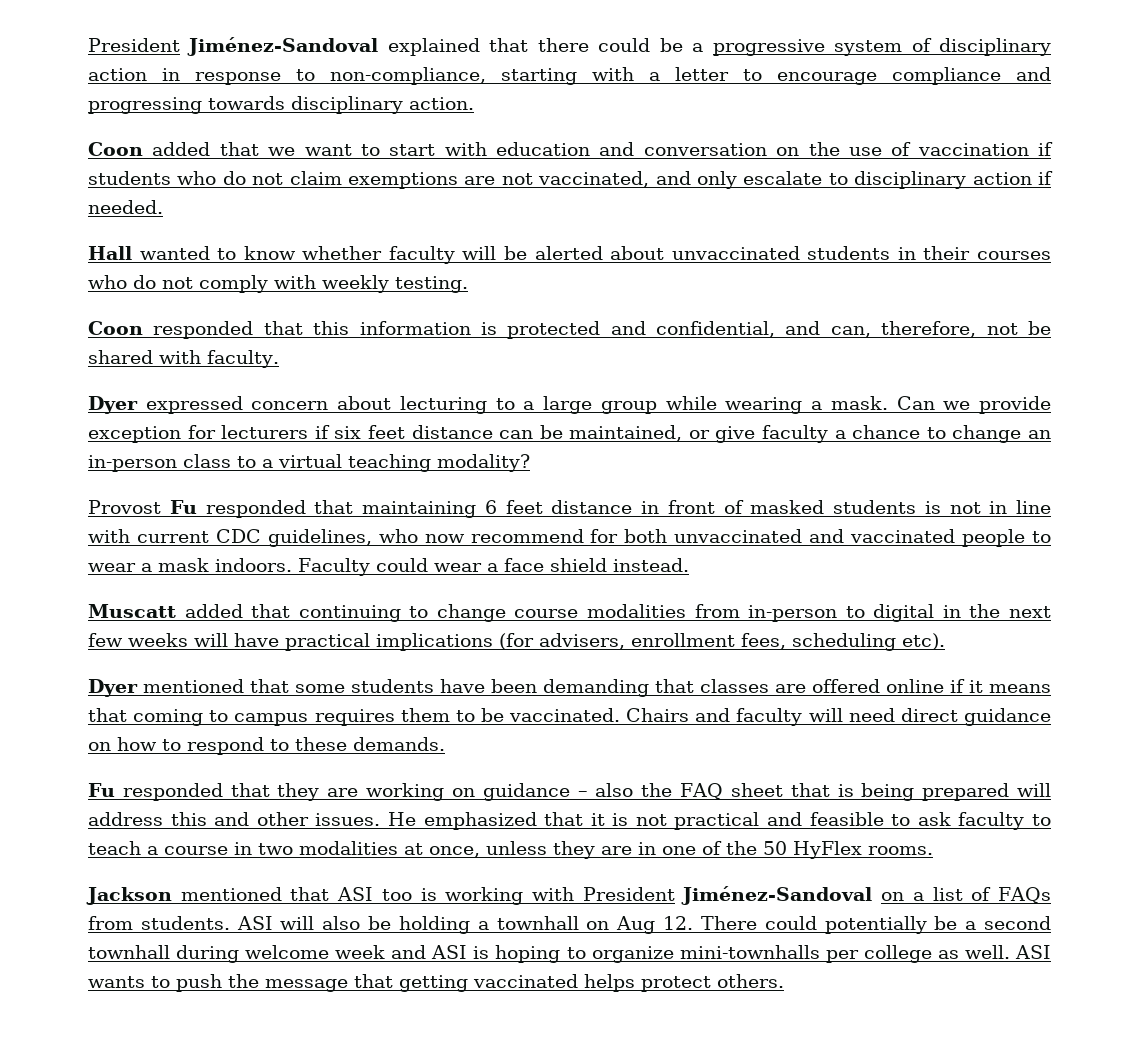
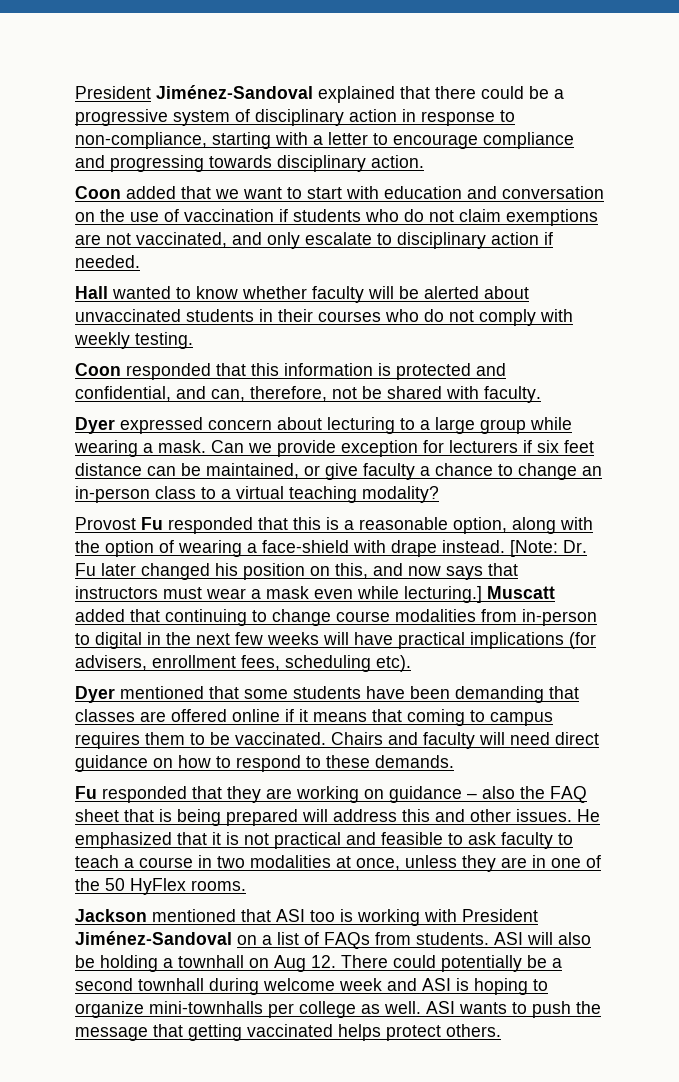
[362,500,1051,518] [88,529,1051,547] [88,558,689,576] maintaining 6 feet distance in front of masked students is not in line with current CDC guidelines, who now recommend for both unvaccinated and vaccinated people to wear a mask indoors. Faculty could wear a face shield instead. // -> [293,517,593,534] [75,540,587,557] [75,563,518,580] [75,586,482,603] this is a reasonable option, along with the option of wearing a face-shield with drape instead. [Note: Dr. Fu later changed his position on this, and now says that instructors must wear a mask even while lecturing.]

